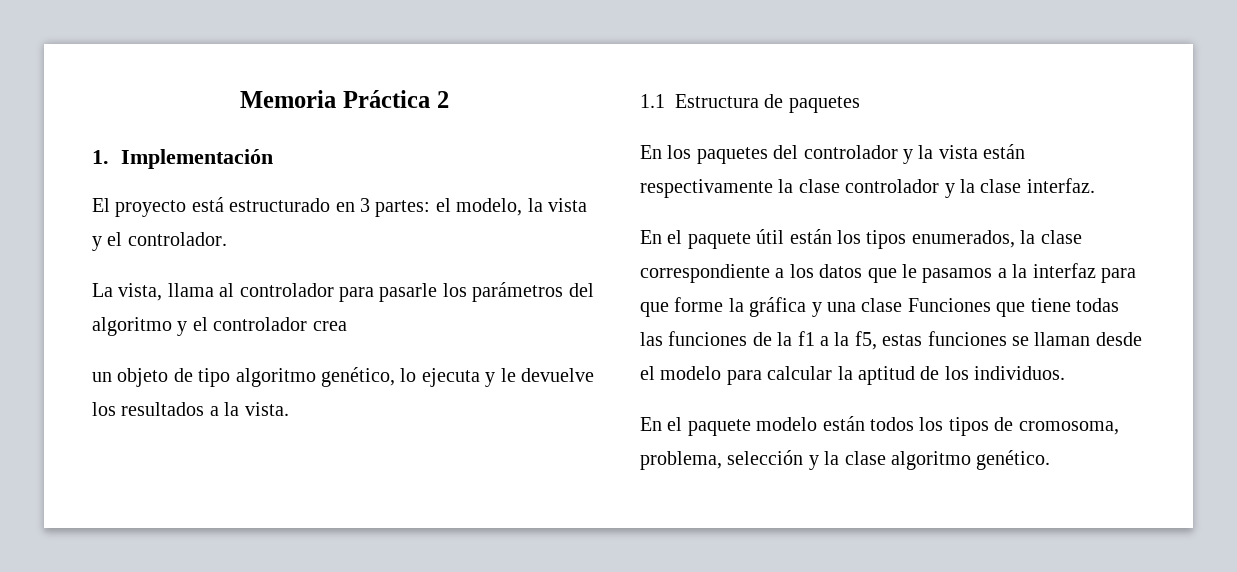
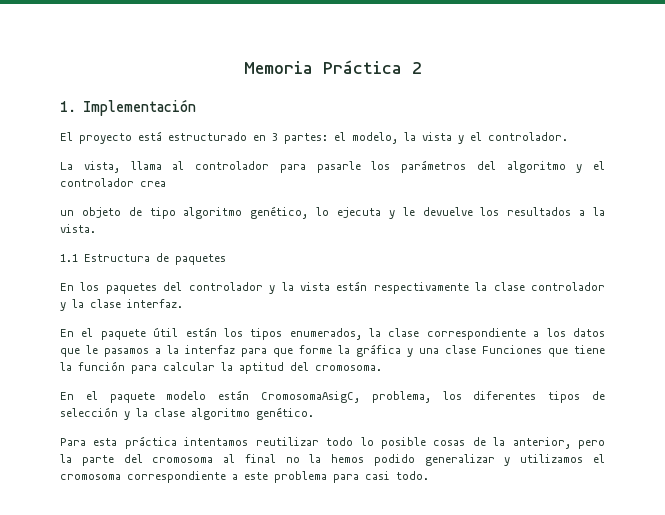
[1076,298,1119,312] [640,331,1142,350] [640,366,722,380] todas las funciones de la f1 a la f5, estas funciones se llaman desde el modelo -> [60,361,125,371] la función
[920,366,1066,380] de los individuos. -> [290,362,382,371] del cromosoma.
[870,417,1119,436] [640,451,722,470] todos los tipos de cromosoma, problema, -> [261,391,605,403] CromosomaAsigC, problema, los diferentes tipos de
(1051, 460) none -> [60,436,606,449] [60,454,605,466] [60,471,429,483] // Para esta práctica intentamos reutilizar todo lo posible cosas de la anterior, pero la parte del cromosoma al final no la hemos podido generalizar y utilizamos el cromosoma correspondiente a este problema para casi todo.

